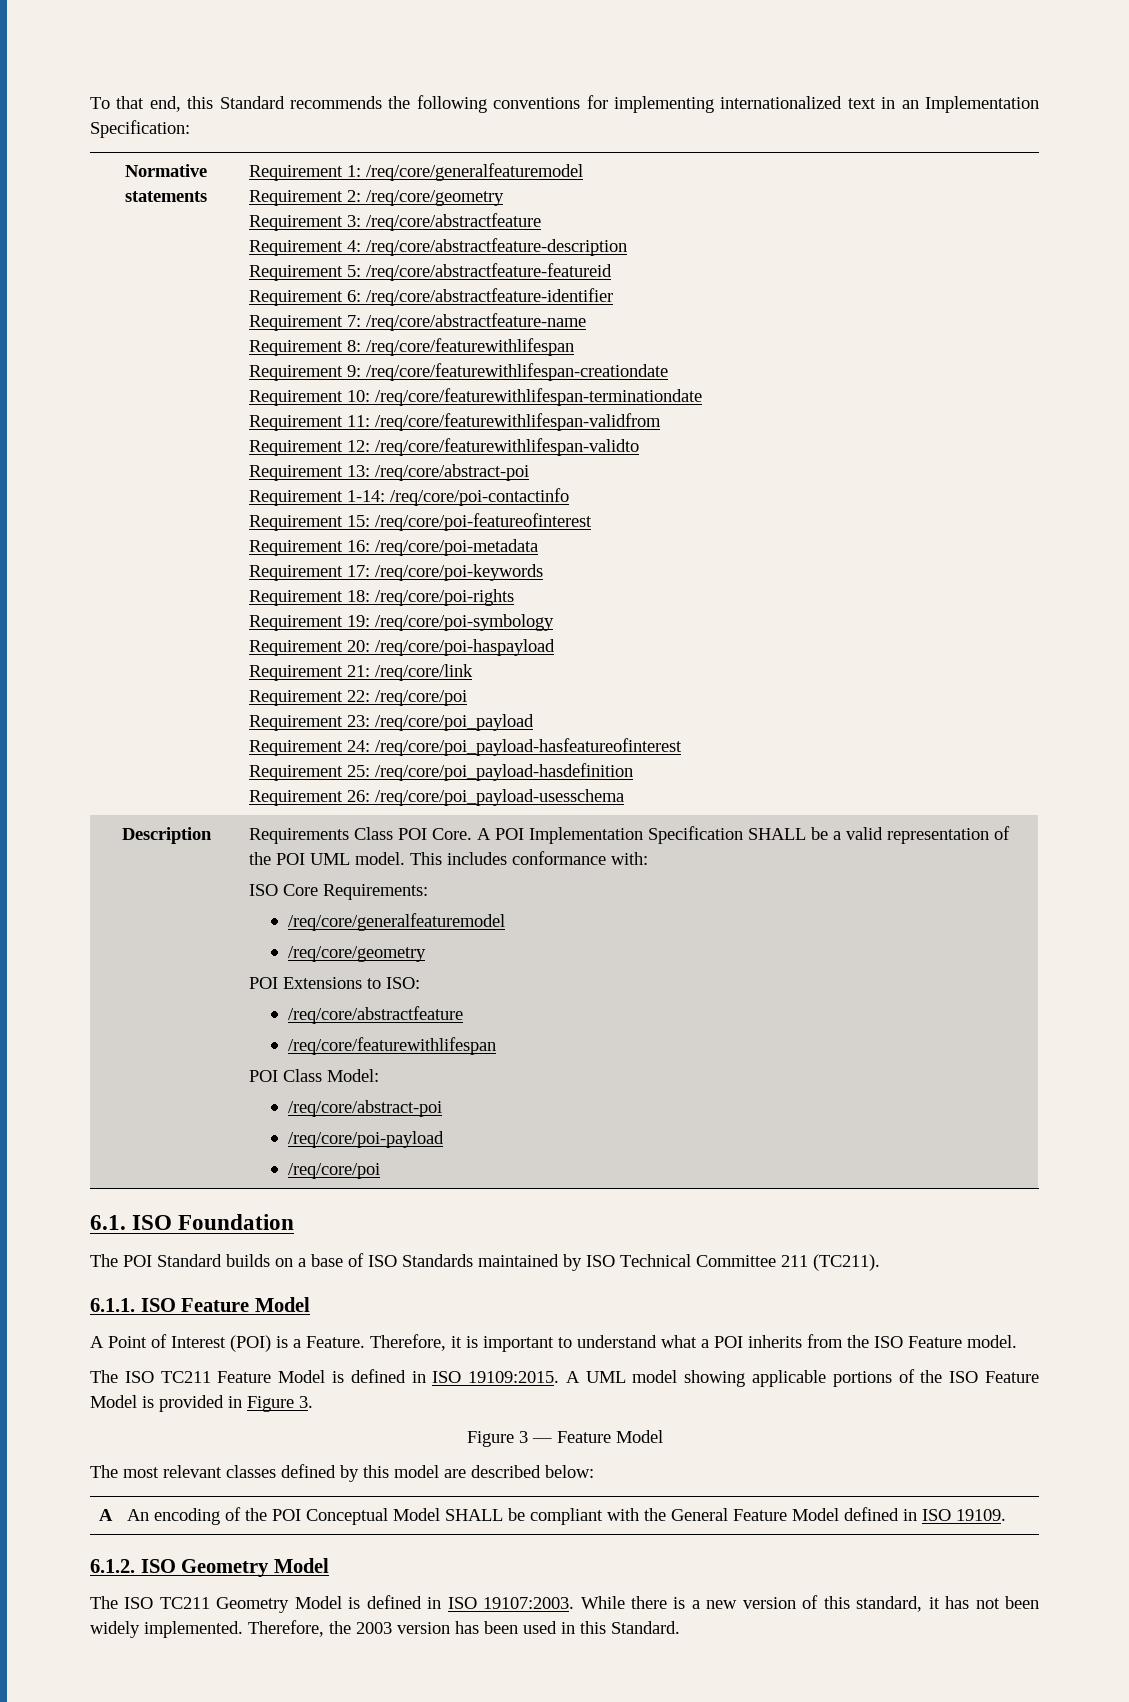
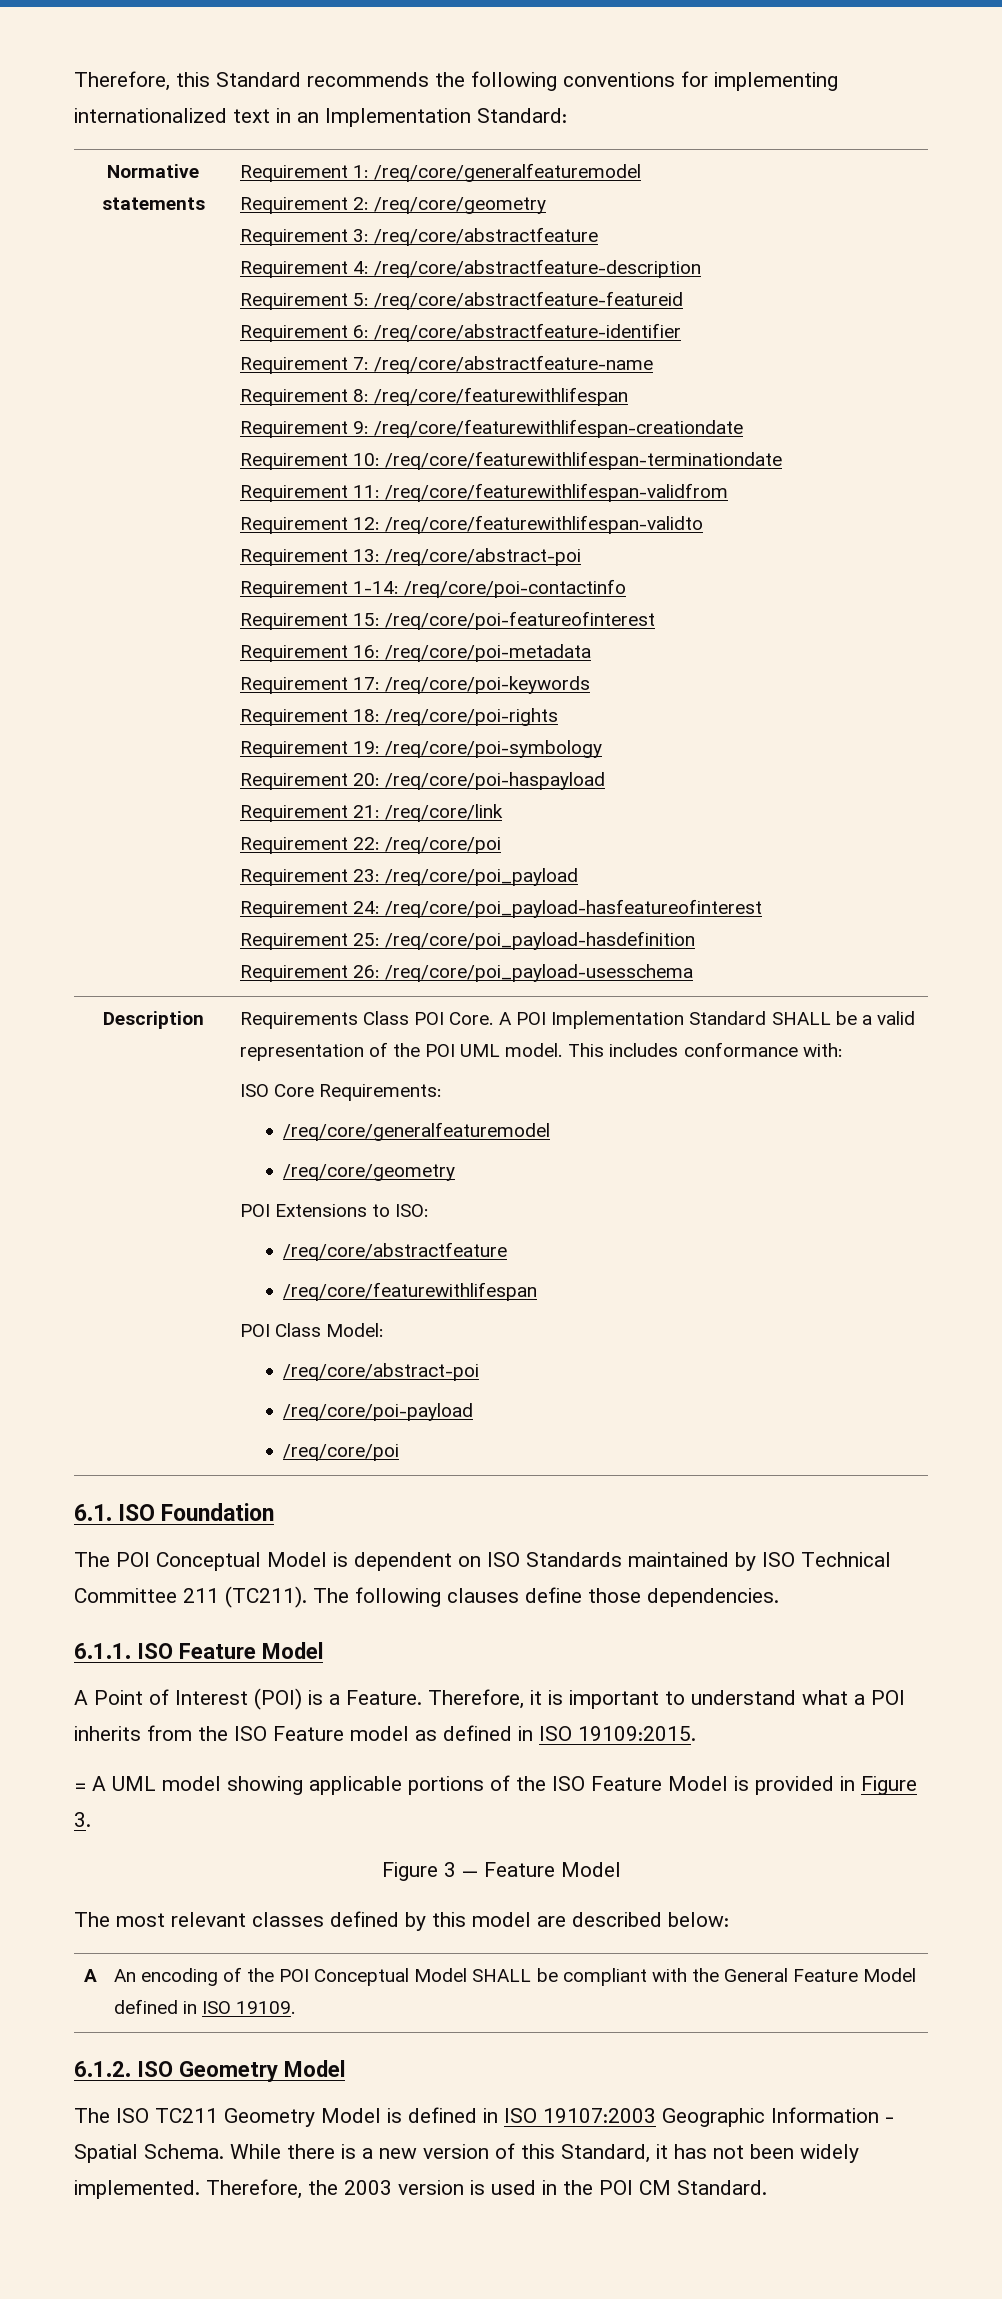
[90,96,181,112] To that end, -> [74,71,170,91] Therefore,
[90,120,190,138] Specification: -> [477,108,567,123] Standard:
[647,826,743,844] Specification -> [689,1011,767,1025] Standard
[157,1253,364,1267] Standard builds on a base of -> [156,1552,481,1571] Conceptual Model is dependent on
(880, 1262) none -> [313,1587,779,1607] The following clauses define those dependencies.
[967,1335,1017,1348] [90,1370,344,1383] model. // The ISO TC211 Feature Model is -> [350,1726,437,1741] model as
(560, 1377) none -> [74,1783,86,1791] // =
[483,1597,575,1609] 19107:2003. -> [543,2107,894,2127] [74,2144,224,2163] 19107:2003 Geographic Information - Spatial Schema.
[856,1596,923,1612] standard, -> [561,2144,650,2163] Standard,
[455,1621,606,1634] has been used in this -> [470,2180,671,2195] is used in the POI CM

